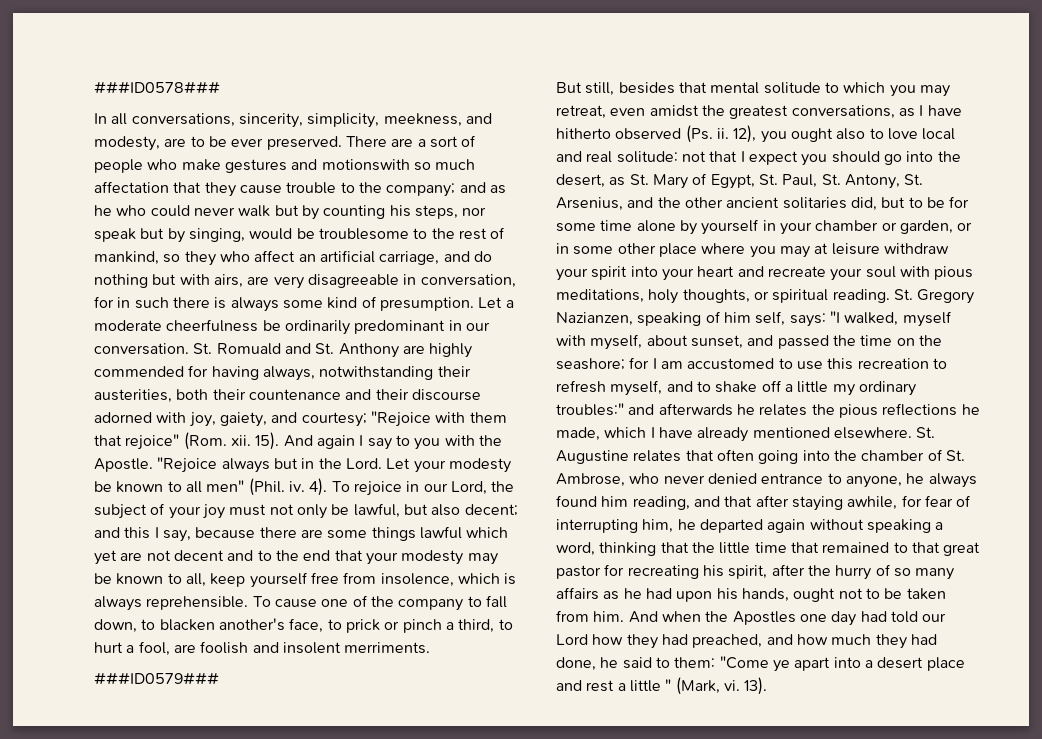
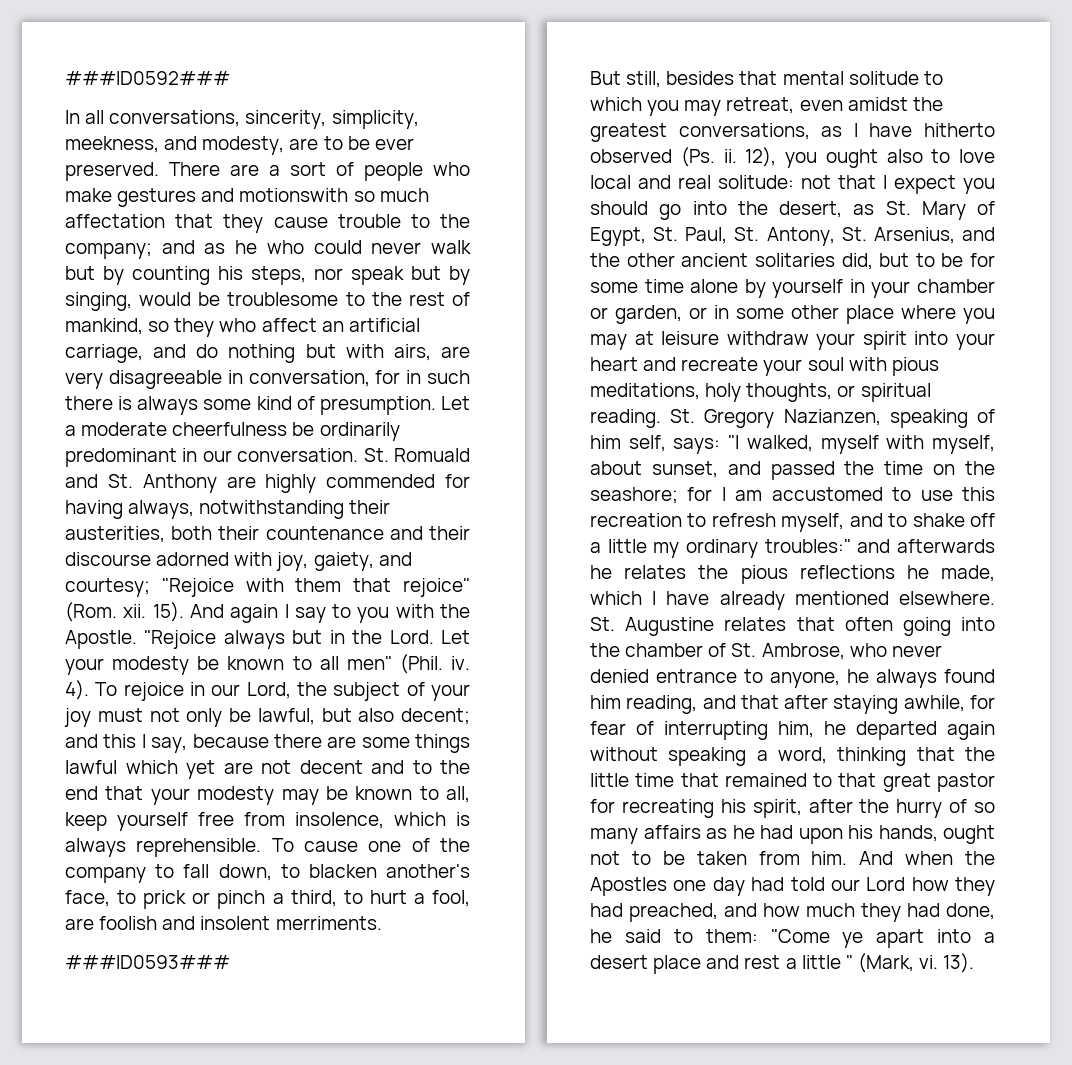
[94,81,220,94] ###ID0578### -> [65,71,230,85] ###ID0592###
[94,672,219,685] ###ID0579### -> [65,955,230,969] ###ID0593###

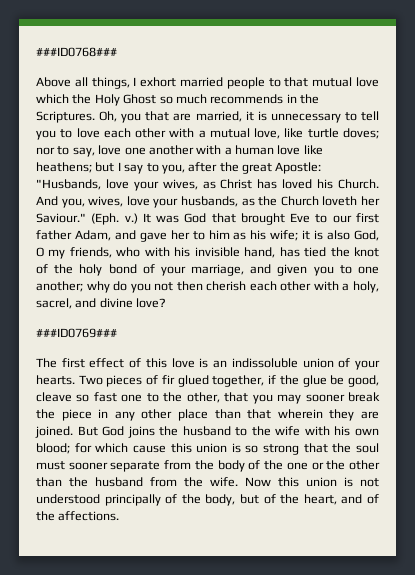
[65,71,230,85] [65,110,419,129] [65,136,414,155] [65,162,470,181] [65,188,429,207] [65,214,471,233] [65,240,472,259] [65,266,470,285] [65,292,471,311] [65,318,420,337] [65,344,470,363] [65,370,470,389] [65,396,470,415] [65,422,400,441] [65,448,470,467] [65,474,470,493] [65,500,391,519] [65,526,470,543] [65,552,412,571] [65,578,471,597] [65,602,471,623] [65,630,471,649] [65,654,470,675] [65,680,470,701] [64,708,470,727] [65,734,470,753] [65,760,470,779] [65,786,470,805] [65,812,470,831] [65,838,470,857] [65,864,471,883] [65,890,471,909] [65,916,382,930] [65,955,230,969] [590,71,943,88] [590,97,943,116] [590,123,995,142] [590,147,995,168] [590,175,995,194] [590,201,995,220] [590,227,995,246] [590,253,995,270] [590,279,995,298] [590,305,995,324] [590,331,995,350] [590,357,939,376] [590,383,931,402] [590,409,995,428] [590,435,995,454] [590,461,995,480] [590,487,995,504] [590,513,995,532] [590,539,995,558] [590,565,995,584] [590,591,995,610] [590,617,995,636] [590,643,942,660] [590,669,995,688] [590,695,995,714] [590,721,995,740] [590,747,995,766] [590,773,995,792] [590,799,995,818] [590,825,995,844] [590,851,995,865] [590,877,995,896] [590,903,995,922] [590,929,995,948] [590,953,975,974] ###ID0592### // In all conversations, sincerity, simplicity, meekness, and modesty, are to be ever preserved. There are a sort of people who make gestures and motionswith so much affectation that they cause trouble to the company; and as he who could never walk but by counting his steps, nor speak but by singing, would be troublesome to the rest of mankind, so they who affect an artificial carriage, and do nothing but with airs, are very disagreeable in conversation, for in such there is always some kind of presumption. Let a moderate cheerfulness be ordinarily predominant in our conversation. St. Romuald and St. Anthony are highly commended for having always, notwithstanding their austerities, both their countenance and their discourse adorned with joy, gaiety, and courtesy; "Rejoice with them that rejoice" (Rom. xii. 15). And again I say to you with the Apostle. "Rejoice always but in the Lord. Let your modesty be known to all men" (Phil. iv. 4). To rejoice in our Lord, the subject of your joy must not only be lawful, but also decent; and this I say, because there are some things lawful which yet are not decent and to the end that your modesty may be known to all, keep yourself free from insolence, which is always reprehensible. To cause one of the company to fall down, to blacken another's face, to prick or pinch a third, to hurt a fool, are foolish and insolent merriments. // ###ID0593### // But still, besides that mental solitude to which you may retreat, even amidst the greatest conversations, as I have hitherto observed (Ps. ii. 12), you ought also to love local and real solitude: not that I expect you should go into the desert, as St. Mary of Egypt, St. Paul, St. Antony, St. Arsenius, and the other ancient solitaries did, but to be for some time alone by yourself in your chamber or garden, or in some other place where you may at leisure withdraw your spirit into your heart and recreate your soul with pious meditations, holy thoughts, or spiritual reading. St. Gregory Nazianzen, speaking of him self, says: "I walked, myself with myself, about sunset, and passed the time on the seashore; for I am accustomed to use this recreation to refresh myself, and to shake off a little my ordinary troubles:" and afterwards he relates the pious reflections he made, which I have already mentioned elsewhere. St. Augustine relates that often going into the chamber of St. Ambrose, who never denied entrance to anyone, he always found him reading, and that after staying awhile, for fear of interrupting him, he departed again without speaking a word, thinking that the little time that remained to that great pastor for recreating his spirit, after the hurry of so many affairs as he had upon his hands, ought not to be taken from him. And when the Apostles one day had told our Lord how they had preached, and how much they had done, he said to them: "Come ye apart into a desert place and rest a little " (Mark, vi. 13). -> [36,47,117,57] [36,77,380,89] [36,94,319,106] [36,111,379,123] [36,128,379,140] [36,145,323,157] [36,162,322,174] [36,179,379,191] [36,196,380,208] [36,213,379,225] [36,230,379,242] [36,247,379,259] [36,264,380,276] [36,281,379,293] [36,298,167,309] [36,328,117,338] [36,358,381,370] [36,375,380,387] [36,392,380,404] [36,409,379,421] [35,426,379,438] [36,443,379,455] [36,460,380,472] [36,477,379,487] [36,494,379,506] [36,511,120,521] ###ID0768### // Above all things, I exhort married people to that mutual love which the Holy Ghost so much recommends in the Scriptures. Oh, you that are married, it is unnecessary to tell you to love each other with a mutual love, like turtle doves; nor to say, love one another with a human love like heathens; but I say to you, after the great Apostle: "Husbands, love your wives, as Christ has loved his Church. And you, wives, love your husbands, as the Church loveth her Saviour." (Eph. v.) It was God that brought Eve to our first father Adam, and gave her to him as his wife; it is also God, O my friends, who with his invisible hand, has tied the knot of the holy bond of your marriage, and given you to one another; why do you not then cherish each other with a holy, sacrel, and divine love? // ###ID0769### // The first effect of this love is an indissoluble union of your hearts. Two pieces of fir glued together, if the glue be good, cleave so fast one to the other, that you may sooner break the piece in any other place than that wherein they are joined. But God joins the husband to the wife with his own blood; for which cause this union is so strong that the soul must sooner separate from the body of the one or the other than the husband from the wife. Now this union is not understood principally of the body, but of the heart, and of the affections.

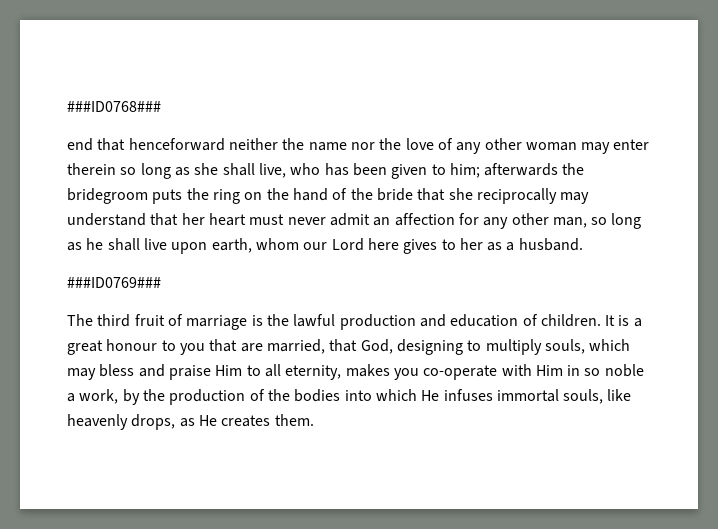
[36,77,380,89] [36,94,319,106] [36,111,379,123] [36,128,379,140] [36,145,323,157] [36,162,322,174] [36,179,379,191] [36,196,380,208] [36,213,379,225] [36,230,379,242] [36,247,379,259] [36,264,380,276] [36,281,379,293] [36,298,167,309] [36,328,117,338] [36,358,381,370] [36,375,380,387] [36,392,380,404] [36,409,379,421] [35,426,379,438] [36,443,379,455] [36,460,380,472] [36,477,379,487] [36,494,379,506] [36,511,120,521] Above all things, I exhort married people to that mutual love which the Holy Ghost so much recommends in the Scriptures. Oh, you that are married, it is unnecessary to tell you to love each other with a mutual love, like turtle doves; nor to say, love one another with a human love like heathens; but I say to you, after the great Apostle: "Husbands, love your wives, as Christ has loved his Church. And you, wives, love your husbands, as the Church loveth her Saviour." (Eph. v.) It was God that brought Eve to our first father Adam, and gave her to him as his wife; it is also God, O my friends, who with his invisible hand, has tied the knot of the holy bond of your marriage, and given you to one another; why do you not then cherish each other with a holy, sacrel, and divine love? // ###ID0769### // The first effect of this love is an indissoluble union of your hearts. Two pieces of fir glued together, if the glue be good, cleave so fast one to the other, that you may sooner break the piece in any other place than that wherein they are joined. But God joins the husband to the wife with his own blood; for which cause this union is so strong that the soul must sooner separate from the body of the one or the other than the husband from the wife. Now this union is not understood principally of the body, but of the heart, and of the affections. -> [67,138,650,154] [67,163,585,179] [67,188,590,204] [67,213,642,229] [67,238,583,254] [67,277,161,288] [67,314,642,330] [67,339,631,355] [67,364,644,380] [67,389,632,405] [67,414,314,430] end that henceforward neither the name nor the love of any other woman may enter therein so long as she shall live, who has been given to him; afterwards the bridegroom puts the ring on the hand of the bride that she reciprocally may understand that her heart must never admit an affection for any other man, so long as he shall live upon earth, whom our Lord here gives to her as a husband. // ###ID0769### // The third fruit of marriage is the lawful production and education of children. It is a great honour to you that are married, that God, designing to multiply souls, which may bless and praise Him to all eternity, makes you co-operate with Him in so noble a work, by the production of the bodies into which He infuses immortal souls, like heavenly drops, as He creates them.

